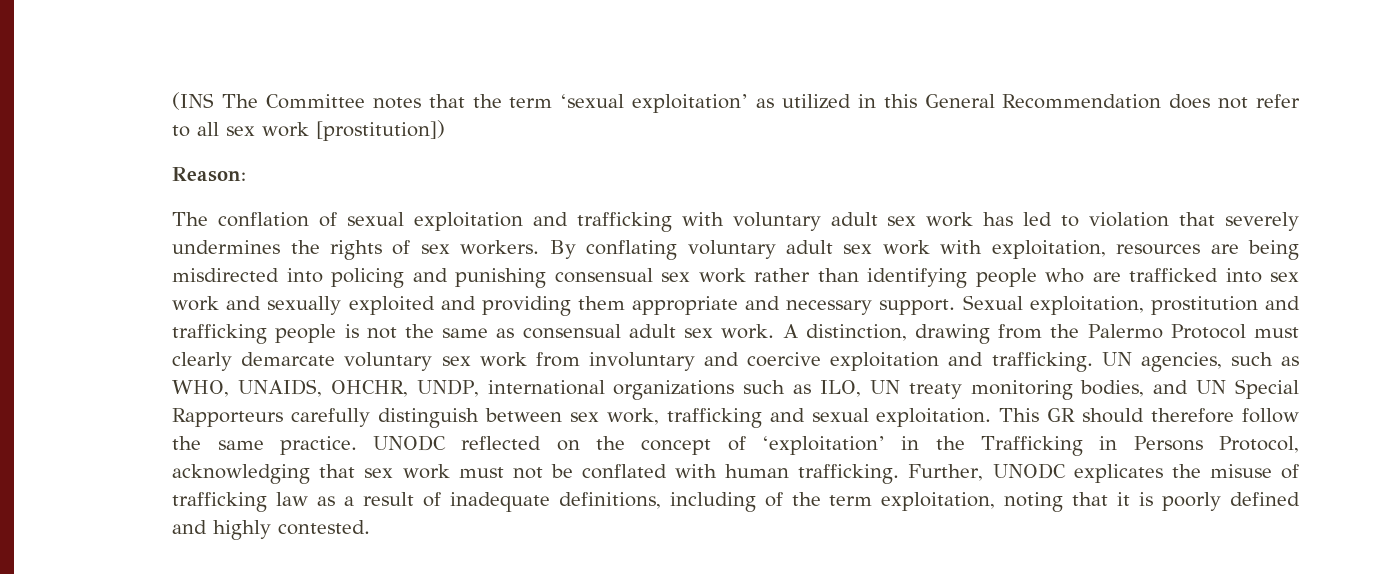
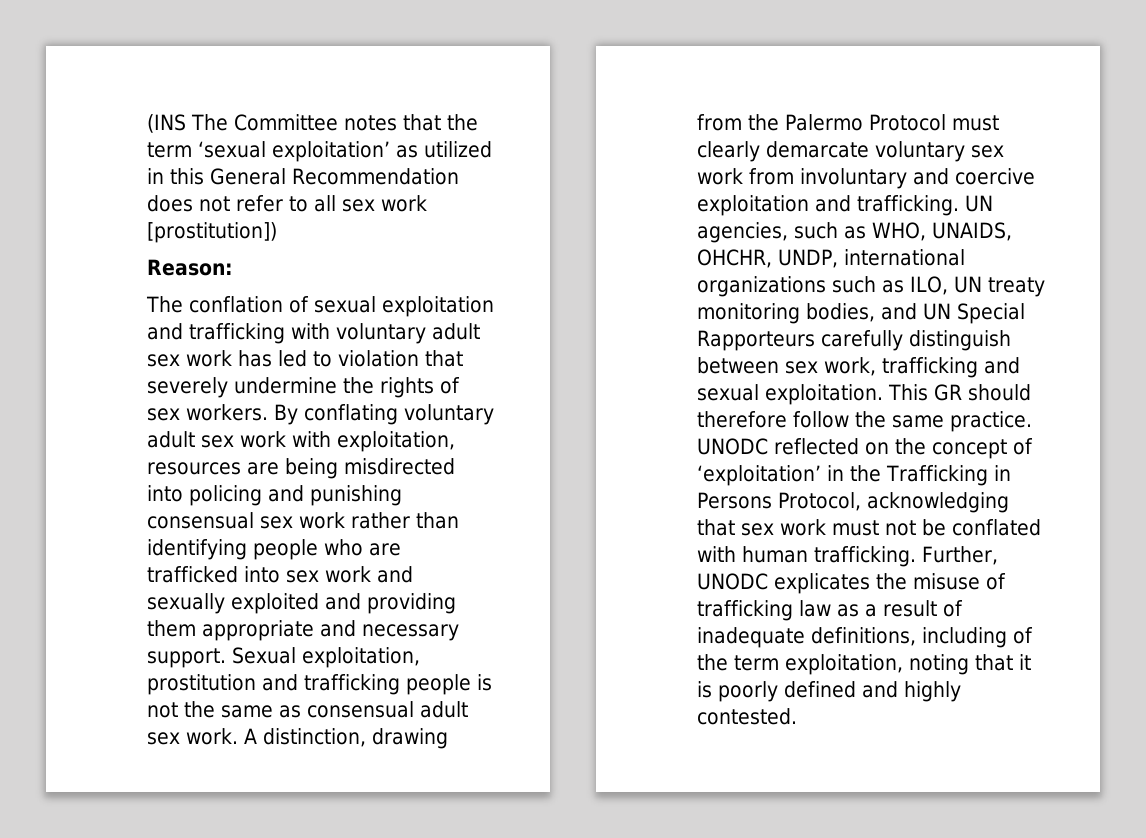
[172,240,281,254] undermines -> [233,377,337,394] undermine

